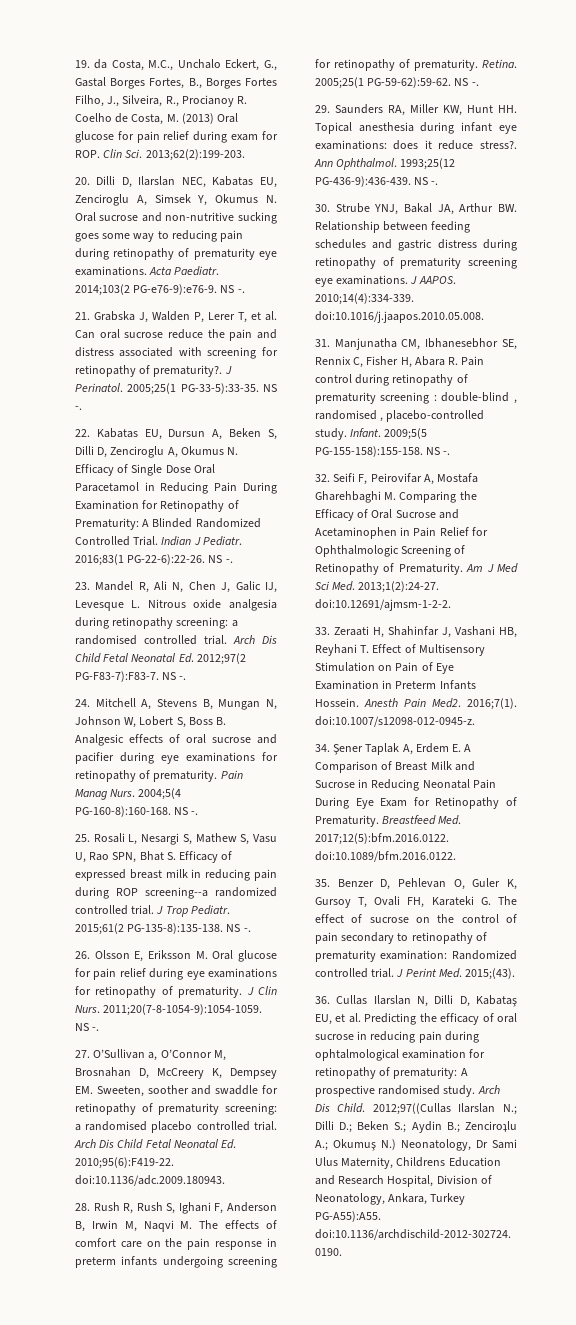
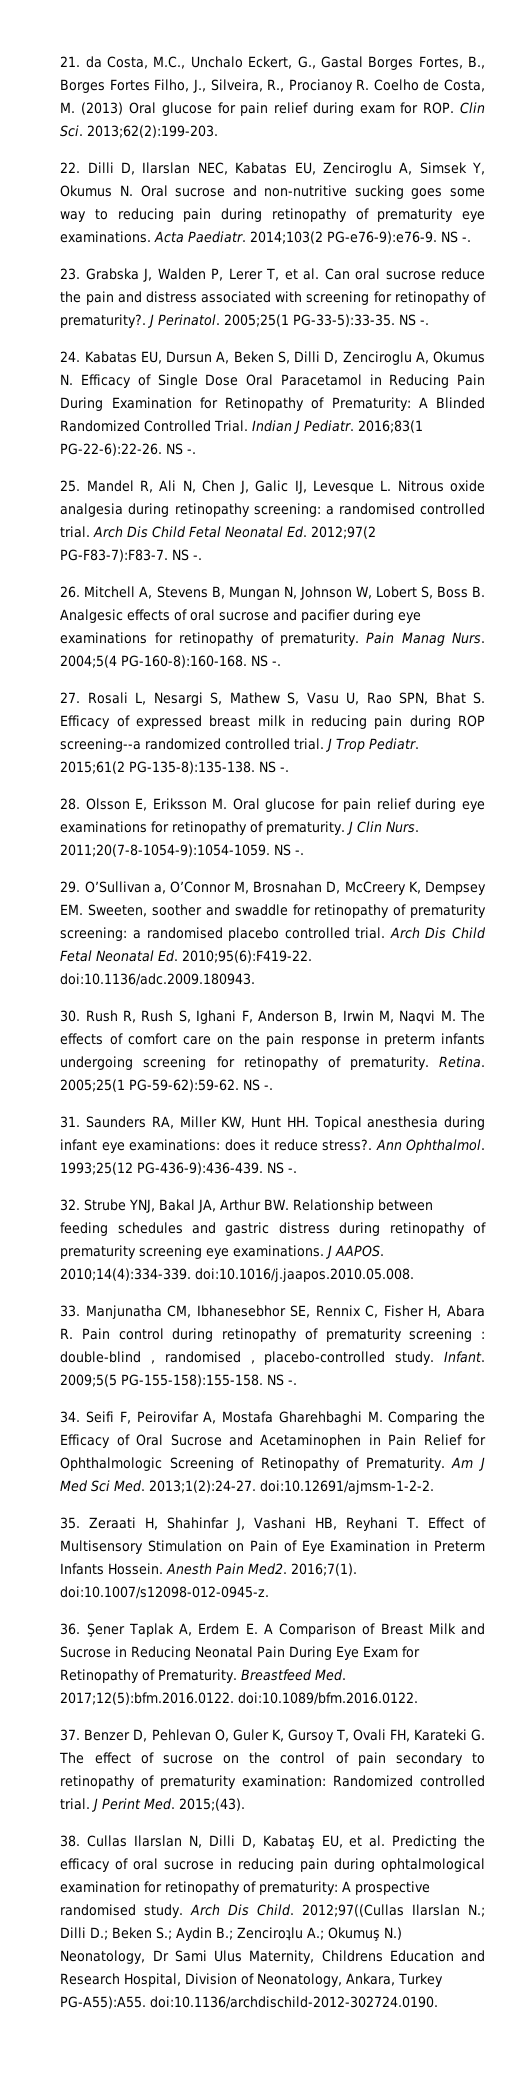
[74,60,90,68] 19. -> [60,56,81,67] 21.
[74,177,90,185] 20. -> [60,162,81,173] 22.
[74,312,90,320] 21. -> [60,268,81,280] 23.
[74,429,90,437] 22. -> [60,351,81,362] 24.
[74,582,90,590] 23. -> [60,480,81,492] 25.
[74,699,90,707] 24. -> [60,586,81,598] 26.
[74,834,90,842] 25. -> [60,692,81,703] 27.
[74,951,90,959] 26. -> [60,798,81,810] 28.
[74,1050,90,1058] 27. -> [60,881,81,893] 29.
[74,1203,90,1211] 28. -> [60,1010,81,1022] 30.
[314,105,330,113] 29. -> [60,1116,81,1128] 31.
[314,204,330,212] 30. -> [60,1199,81,1211] 32.
[314,339,330,347] 31. -> [60,1305,81,1317] 33.
[314,474,330,482] 32. -> [60,1411,81,1423] 34.
[314,627,330,635] 33. -> [60,1517,81,1529] 35.
[314,744,330,752] 34. -> [60,1623,81,1635] 36.
[314,879,330,887] 35. -> [60,1729,81,1741] 37.
[314,996,330,1004] 36. -> [60,1835,81,1847] 38.

